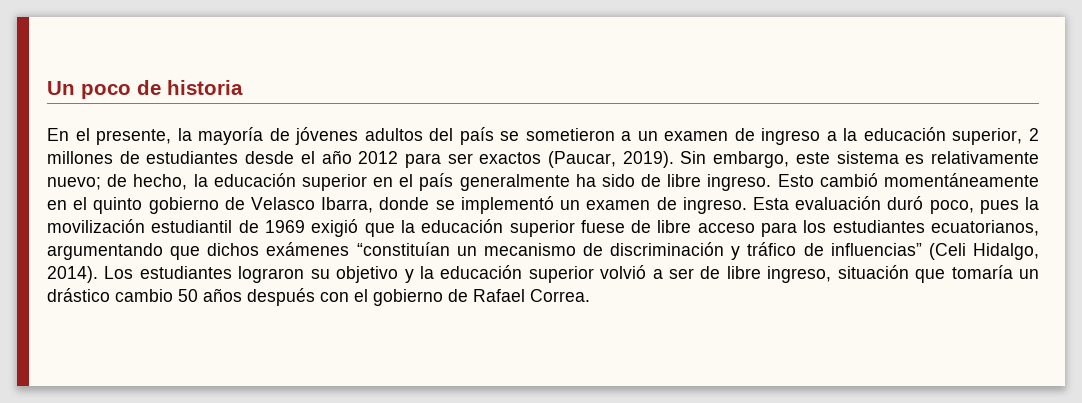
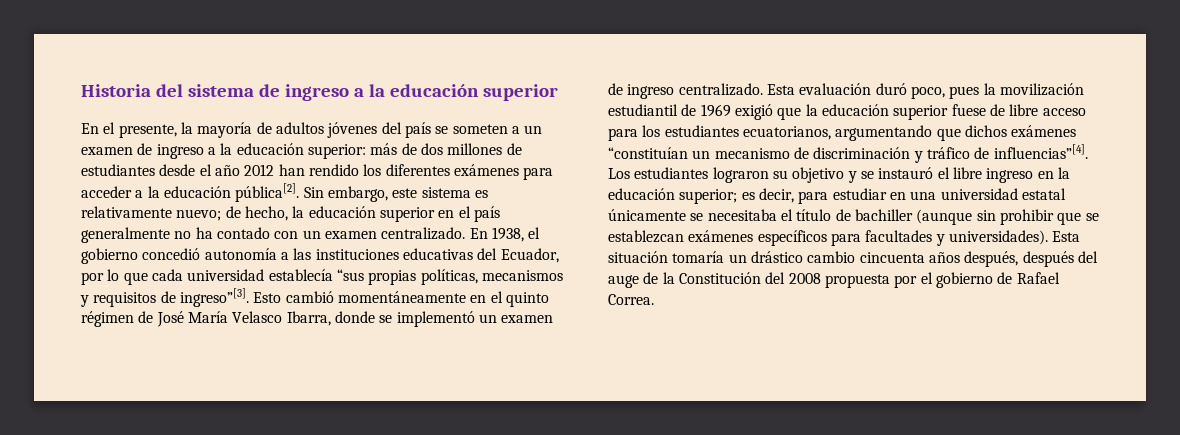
[47,80,243,99] Un poco de historia -> [81,84,558,101] Historia del sistema de ingreso a la educación superior
[295,127,423,145] jóvenes adultos -> [275,122,378,138] adultos jóvenes
[525,128,615,141] sometieron -> [452,124,508,134] someten
[952,128,1039,145] superior, 2 -> [307,143,443,159] superior: más de dos
[404,151,674,168] para ser exactos (Paucar, 2019). -> [278,164,554,180] [81,183,300,202] han rendido los diferentes exámenes para acceder a la educación pública[2].
[575,174,772,191] ha sido de libre ingreso. -> [174,227,541,242] [81,248,559,264] [81,269,563,285] [80,288,249,307] no ha contado con un examen centralizado. En 1938, el gobierno concedió autonomía a las instituciones educativas del Ecuador, por lo que cada universidad establecía “sus propias políticas, mecanismos y requisitos de ingreso”[3].
[148,197,245,214] gobierno de -> [81,311,228,327] régimen de José María
[682,197,747,214] ingreso. -> [627,83,763,99] ingreso centralizado.
[830,243,1039,260] [47,266,98,283] influencias” (Celi Hidalgo, 2014). -> [993,144,1088,159] influencias”[4].
[419,265,1040,283] [47,288,349,306] la educación superior volvió a ser de libre ingreso, situación que tomaría un drástico cambio 50 años después con -> [860,167,1070,183] [608,188,1066,204] [608,209,1099,225] [608,230,1081,246] [608,251,1098,267] [608,272,918,288] se instauró el libre ingreso en la educación superior; es decir, para estudiar en una universidad estatal únicamente se necesitaba el título de bachiller (aunque sin prohibir que se establezcan exámenes específicos para facultades y universidades). Esta situación tomaría un drástico cambio cincuenta años después, después del auge de la Constitución del 2008 propuesta por

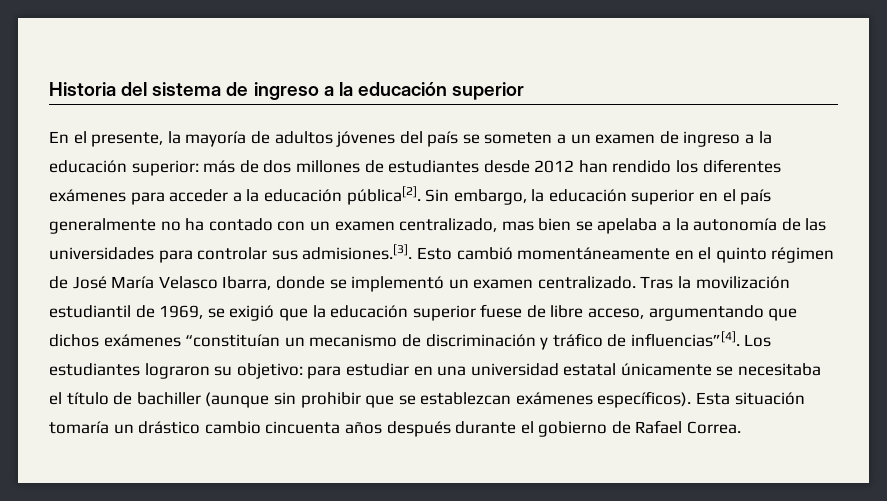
[199,164,240,176] el año -> (530, 166) none
[392,187,488,198] [81,206,288,221] este sistema es relativamente nuevo; de hecho, -> (527, 197) none
[381,227,541,242] [81,248,559,264] [81,269,563,285] [80,288,249,307] centralizado. En 1938, el gobierno concedió autonomía a las instituciones educativas del Ecuador, por lo que cada universidad establecía “sus propias políticas, mecanismos y requisitos de ingreso”[3]. -> [399,218,827,234] [49,244,413,263] centralizado, mas bien se apelaba a la autonomía de las universidades para controlar sus admisiones.[3].
[608,83,980,99] de ingreso centralizado. Esta evaluación duró poco, pues -> [537,276,674,289] centralizado. Tras
[700,104,731,117] 1969 -> [159,305,225,319] 1969, se
[1042,108,1086,116] [608,125,831,141] acceso para los estudiantes ecuatorianos, -> [588,308,645,319] acceso,
[792,167,1070,183] [608,188,794,204] objetivo y se instauró el libre ingreso en la educación superior; es decir, -> [236,363,303,379] objetivo:
[757,230,1048,246] específicos para facultades y universidades). -> [597,391,692,408] específicos).
[964,251,1098,267] [608,272,918,288] después, después del auge de la Constitución del 2008 propuesta por -> [386,421,517,437] después durante

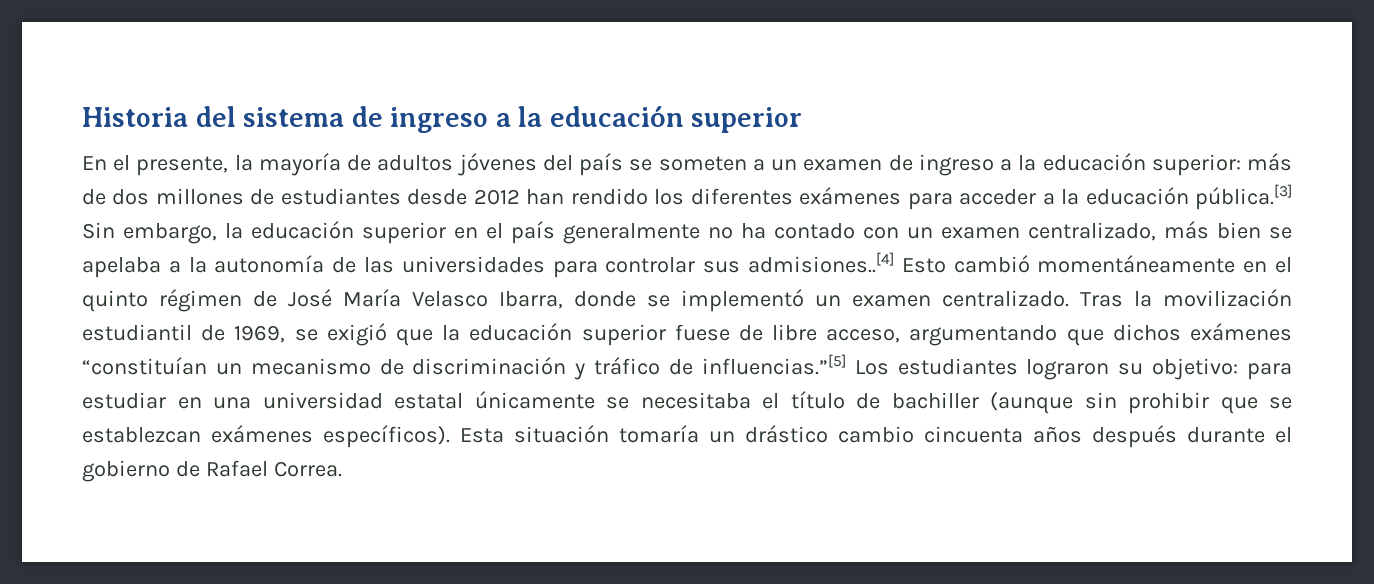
[346,186,421,205] pública[2]. -> [1195,184,1293,210] pública.[3]
[501,221,534,231] mas -> [1164,221,1209,239] más
[302,244,413,260] admisiones.[3]. -> [748,252,894,273] admisiones..[4]
[630,331,740,347] influencias”[4]. -> [701,354,846,375] influencias.”[5]

